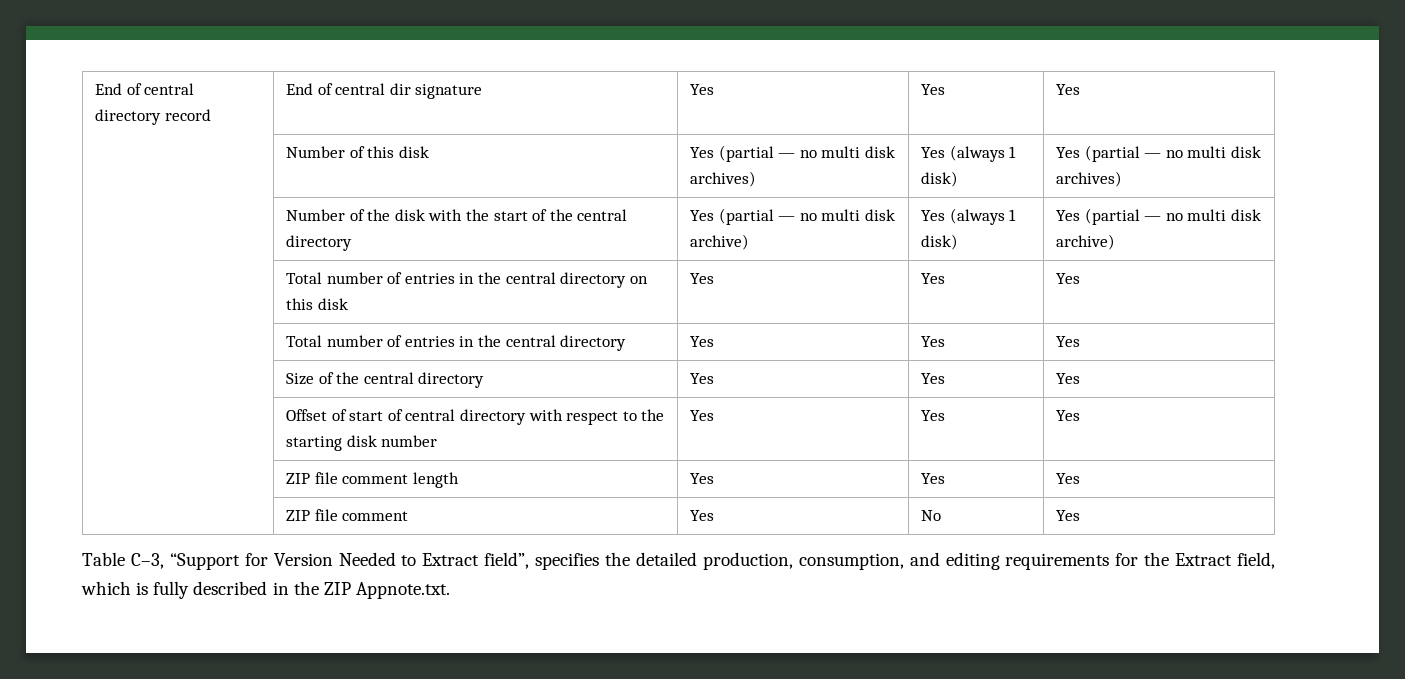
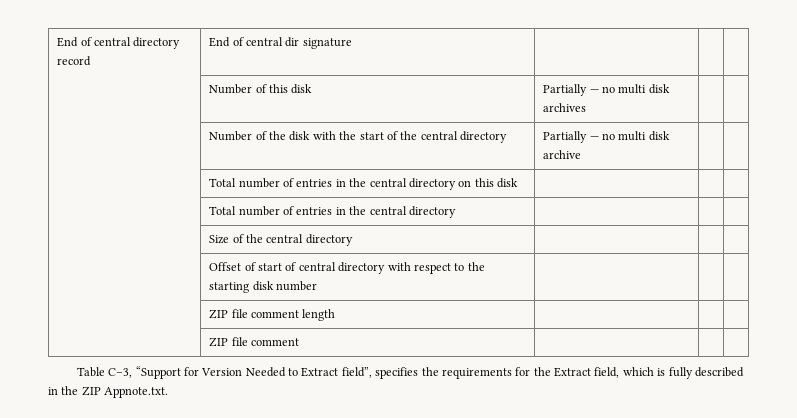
[690,84,715,95] [921,84,946,95] [1056,84,1081,95] Yes | Yes | Yes -> (352, 43) | |
[690,145,896,162] [690,171,757,187] [921,145,1017,162] [921,171,959,187] [1056,145,1262,162] [1056,171,1123,187] Yes (partial — no multi disk archives) | Yes (always 1 disk) | Yes (partial — no multi disk archives) -> [543,84,670,96] [543,103,587,112] Partially — no multi disk archives | |
[690,208,896,225] [690,234,750,250] [921,208,1017,225] [921,234,959,250] [1056,208,1262,225] [1056,234,1116,250] Yes (partial — no multi disk archive) | Yes (always 1 disk) | Yes (partial — no multi disk archive) -> [543,131,670,143] [543,150,582,159] Partially — no multi disk archive | |
[690,273,715,284] [921,273,946,284] [1056,273,1081,284] Yes | Yes | Yes -> (519, 183) | |
[690,336,715,347] [921,336,946,347] [1056,336,1081,347] Yes | Yes | Yes -> (456, 212) | |
[690,373,715,384] [921,373,946,384] [1056,373,1081,384] Yes | Yes | Yes -> (353, 240) | |
[690,410,715,421] [921,410,946,421] [1056,410,1081,421] Yes | Yes | Yes -> (318, 286) | |
[690,473,715,484] [921,473,946,484] [1056,473,1081,484] Yes | Yes | Yes -> (336, 315) | |
[690,510,715,521] [921,510,942,521] [1056,510,1081,521] Yes | No | Yes -> (300, 342) | |
[635,552,1000,570] detailed production, consumption, and editing -> (439, 371) none

